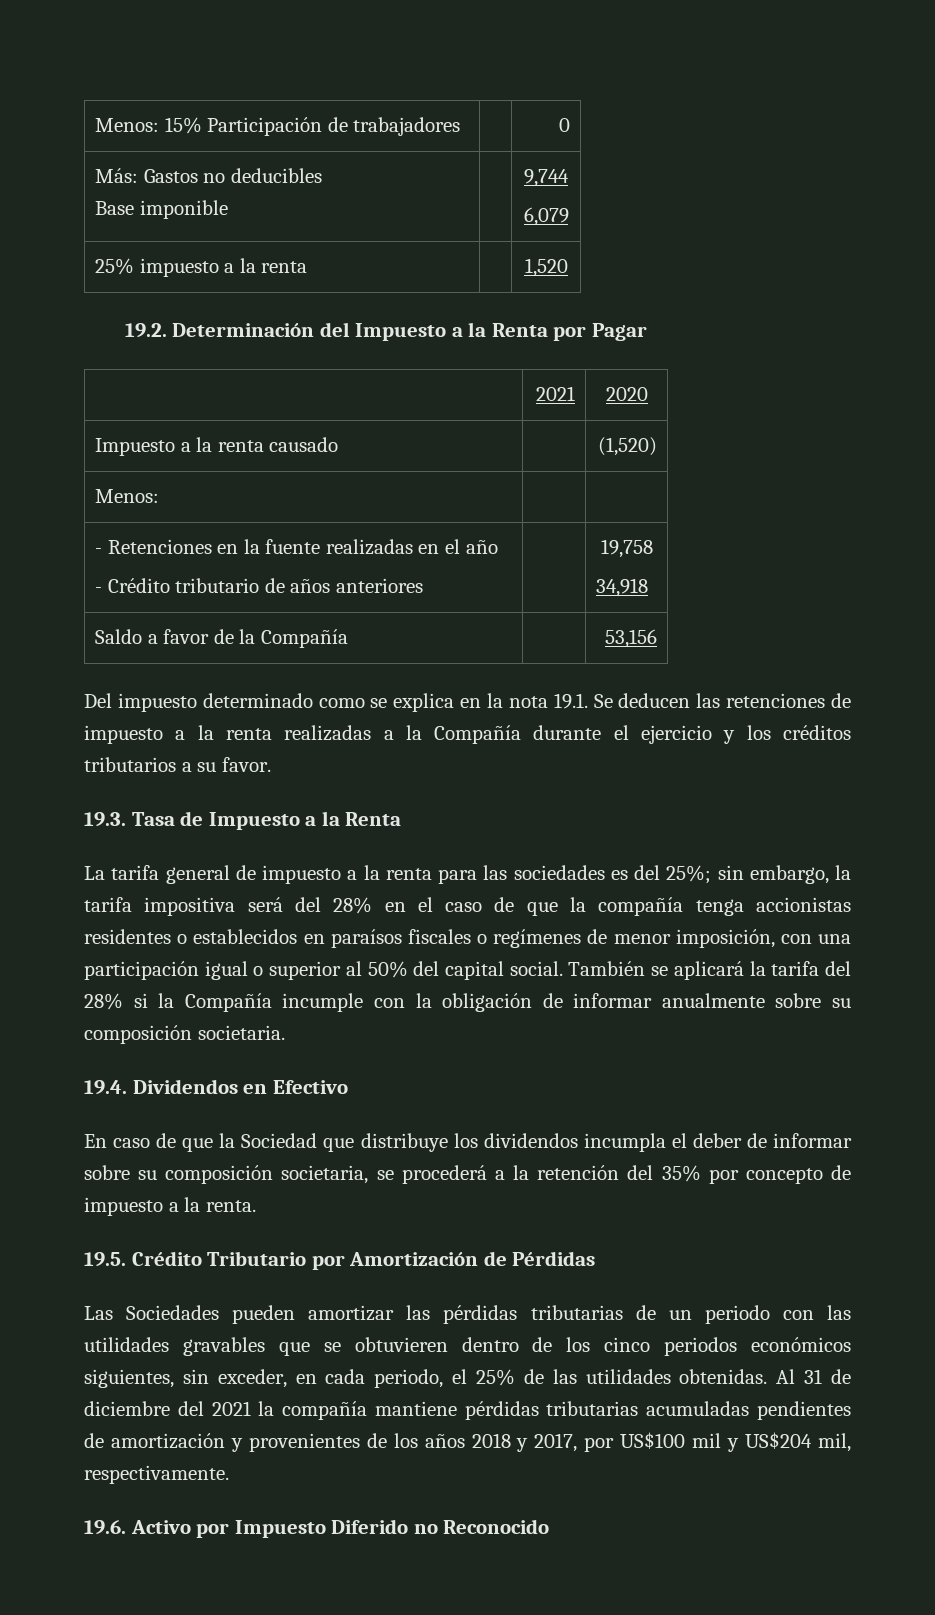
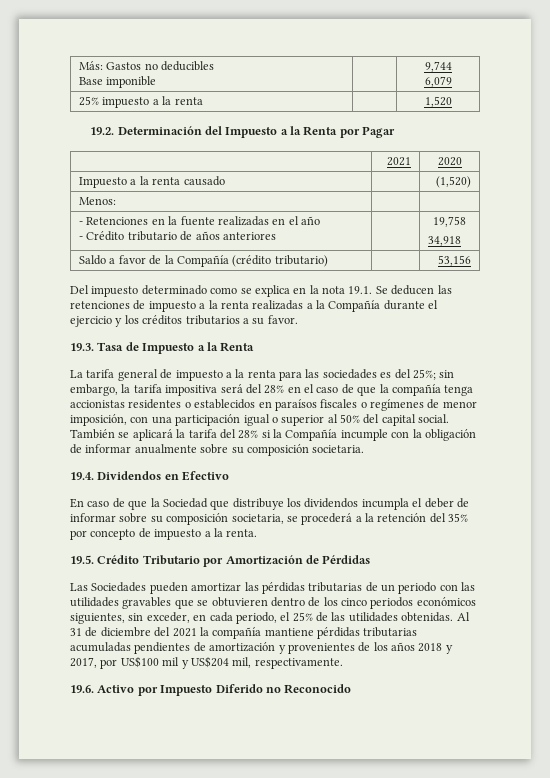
[95,117,461,136] [558,118,570,132] Menos: 15% Participación de trabajadores | | 0 // -> (79, 65) none
(348, 638) none -> [232,255,328,267] (crédito tributario)

